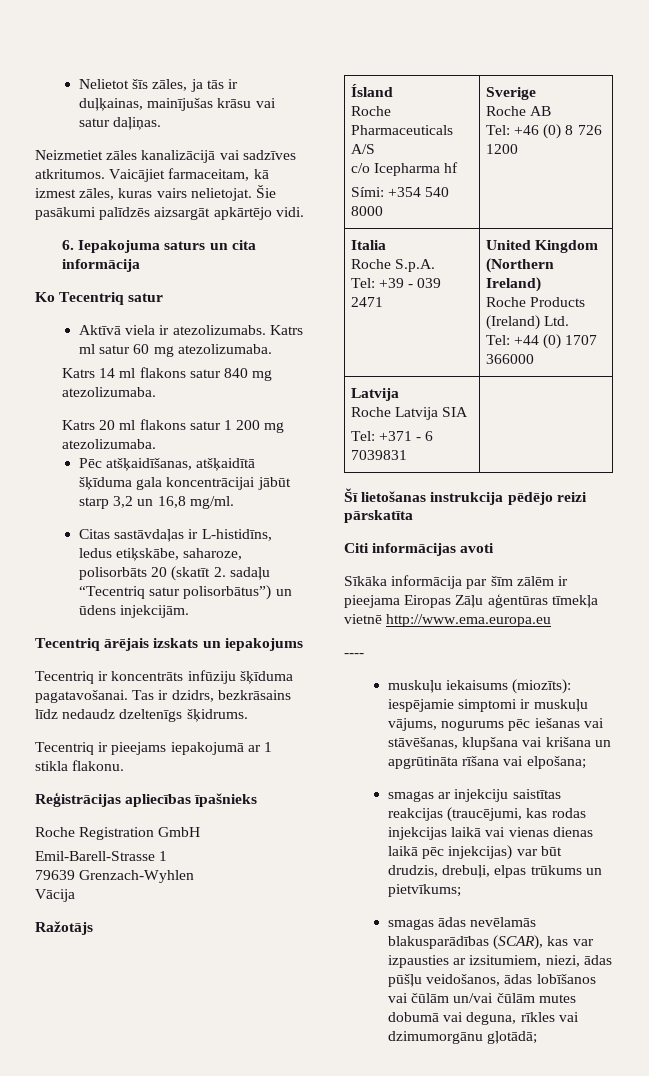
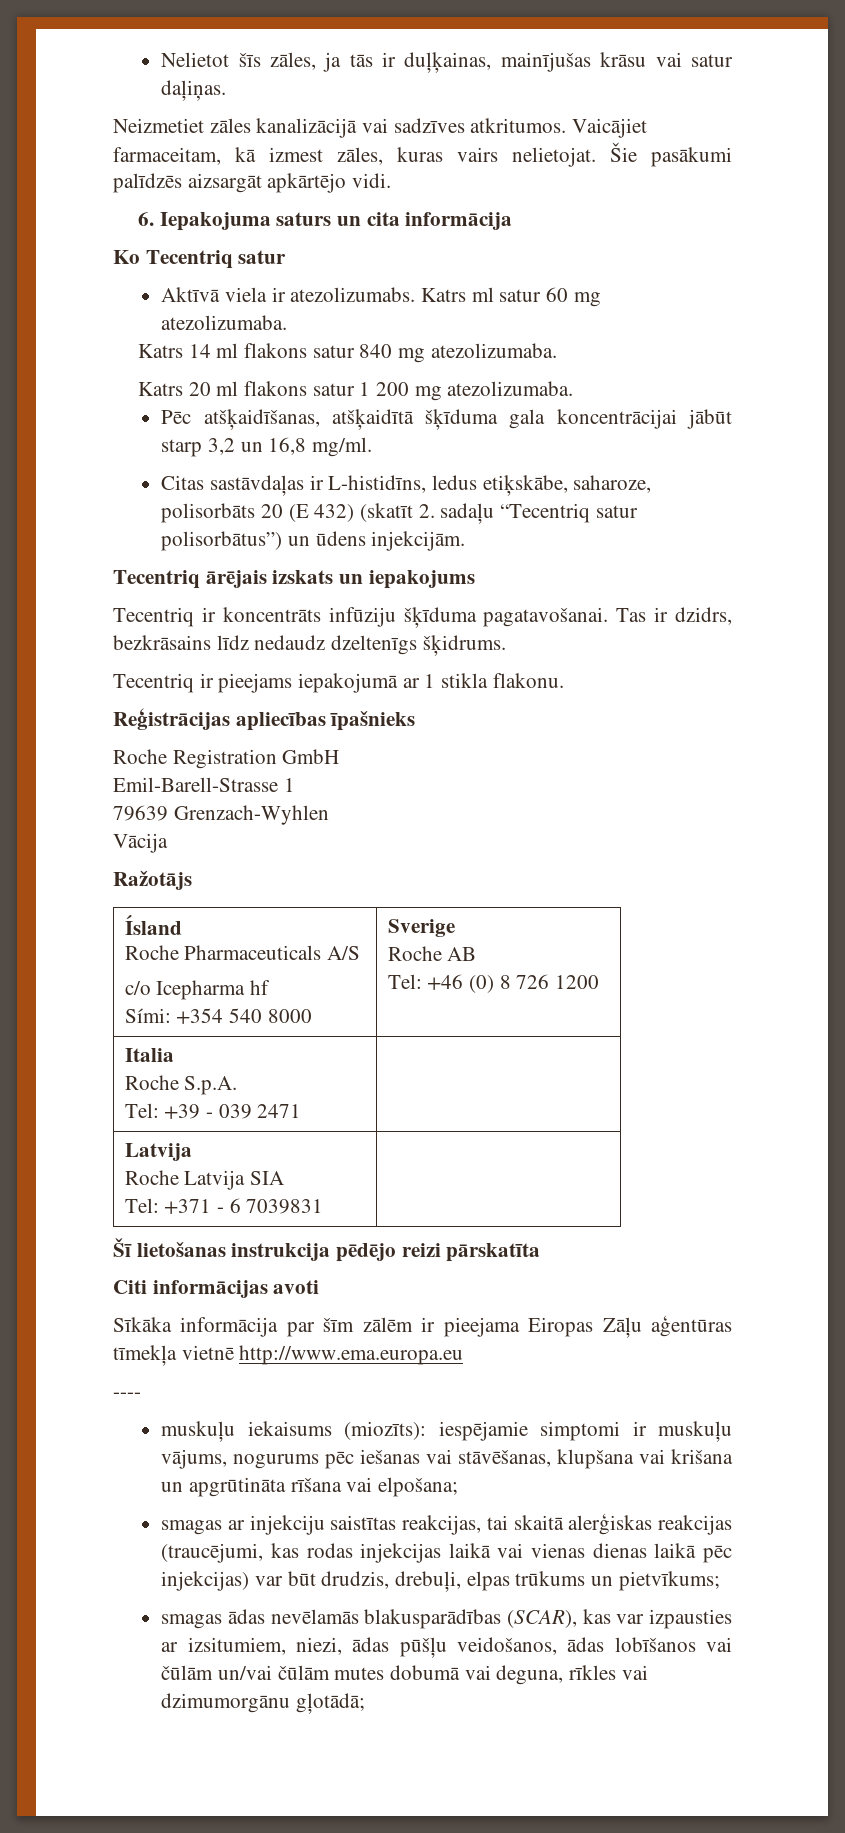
(168, 572) none -> [288,504,355,522] (E 432)
[485,240,598,253] [485,258,554,273] [485,277,541,292] [485,297,585,307] [485,315,569,330] [485,334,598,349] [485,354,534,364] United Kingdom (Northern Ireland) // Roche Products (Ireland) Ltd. // Tel: +44 (0) 1707 366000 -> (302, 1111) none
(561, 794) none -> [402,1513,653,1535] reakcijas, tai skaitā alerģiskas

